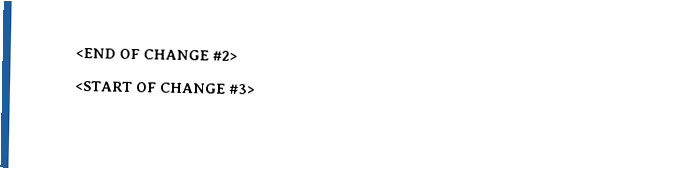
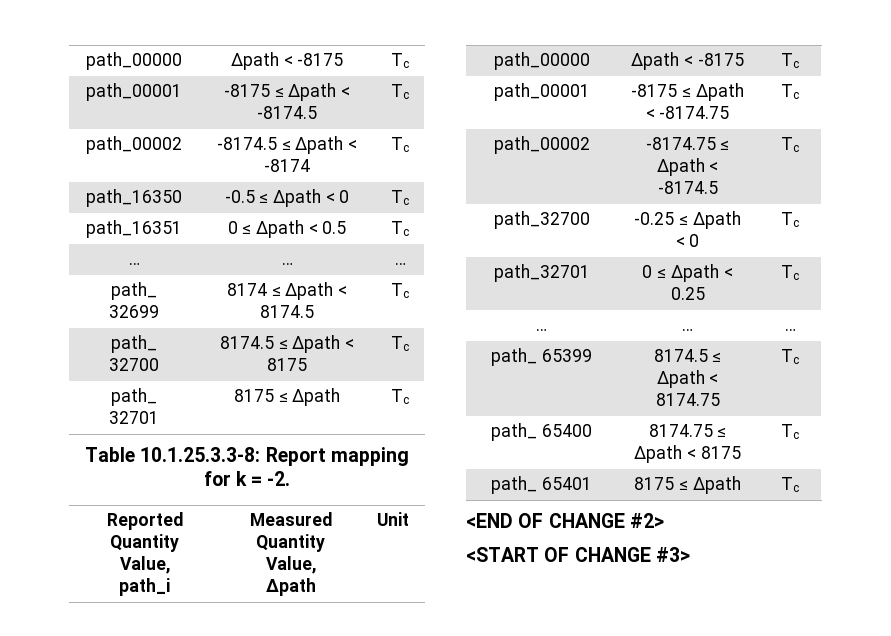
(75, 53) none -> [86,52,182,70] [230,52,344,70] [391,53,409,68] [86,83,182,101] [223,83,351,101] [257,106,317,119] [391,84,409,99] [86,136,182,154] [216,136,358,154] [264,159,310,172] [391,137,409,152] [86,189,182,207] [224,189,350,207] [391,190,409,205] [86,220,182,238] [227,220,347,238] [391,221,409,236] [128,262,140,265] [281,262,293,265] [394,262,406,265] [111,282,157,300] [109,305,159,318] [226,282,348,300] [260,305,314,318] [391,283,409,298] [111,335,157,353] [109,358,159,371] [219,335,355,353] [267,358,307,371] [391,336,409,351] [111,388,157,406] [109,411,159,424] [233,388,341,406] [391,389,409,404] [85,447,409,466] [203,471,291,486] [106,512,183,530] [110,534,179,552] [119,556,170,574] [119,578,170,596] [249,512,332,526] [256,534,325,552] [265,556,316,574] [265,578,316,596] [377,512,409,526] [493,52,590,70] [631,52,744,70] [781,53,799,68] [493,83,590,101] [631,83,744,101] [645,106,730,119] [781,84,799,99] [493,136,590,154] [645,137,730,150] [656,158,719,176] [657,181,718,194] [781,137,799,152] [493,211,590,229] [634,211,741,229] [675,234,700,247] [781,212,799,227] [493,264,590,282] [642,264,733,282] [670,287,705,300] [781,265,799,280] [536,328,547,331] [682,328,693,331] [784,328,796,331] [491,348,592,366] [653,349,722,362] [656,370,719,388] [655,393,720,406] [781,349,799,364] [491,423,592,441] [648,424,727,437] [634,445,741,463] [781,424,799,439] [491,476,592,494] [634,476,741,494] [781,477,799,492] path_00000 | Δpath < -8175 | Tc // path_00001 | -8175 ≤ Δpath < -8174.5 | Tc // path_00002 | -8174.5 ≤ Δpath < -8174 | Tc // path_16350 | -0.5 ≤ Δpath < 0 | Tc // path_16351 | 0 ≤ Δpath < 0.5 | Tc // … | … | … // path_ 32699 | 8174 ≤ Δpath < 8174.5 | Tc // path_ 32700 | 8174.5 ≤ Δpath < 8175 | Tc // path_ 32701 | 8175 ≤ Δpath | Tc // Table 10.1.25.3.3-8: Report mapping for k = -2. // Reported Quantity Value, // path_i | Measured Quantity Value, // Δpath | Unit // path_00000 | Δpath < -8175 | Tc // path_00001 | -8175 ≤ Δpath < -8174.75 | Tc // path_00002 | -8174.75 ≤ Δpath < -8174.5 | Tc // path_32700 | -0.25 ≤ Δpath < 0 | Tc // path_32701 | 0 ≤ Δpath < 0.25 | Tc // … | … | … // path_ 65399 | 8174.5 ≤ Δpath < 8174.75 | Tc // path_ 65400 | 8174.75 ≤ Δpath < 8175 | Tc // path_ 65401 | 8175 ≤ Δpath | Tc //

